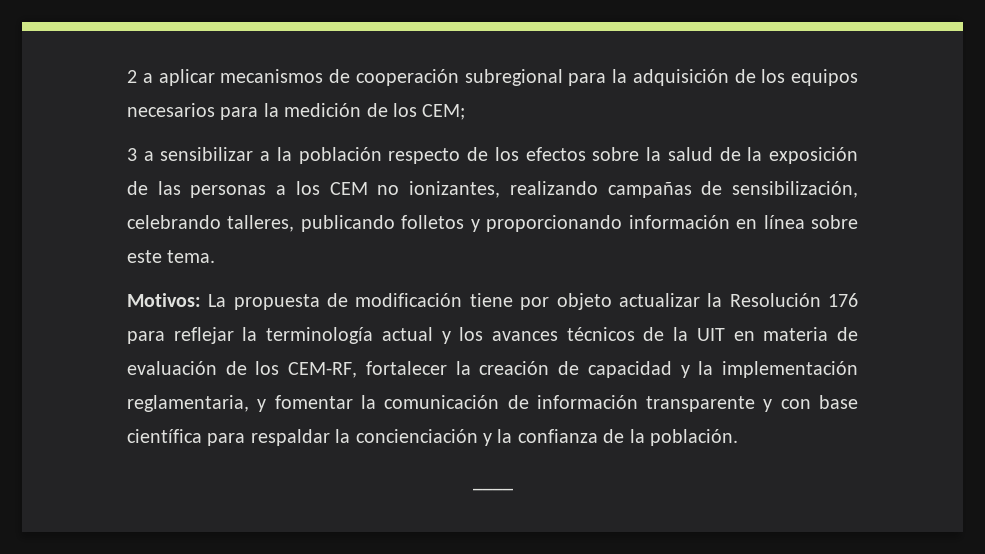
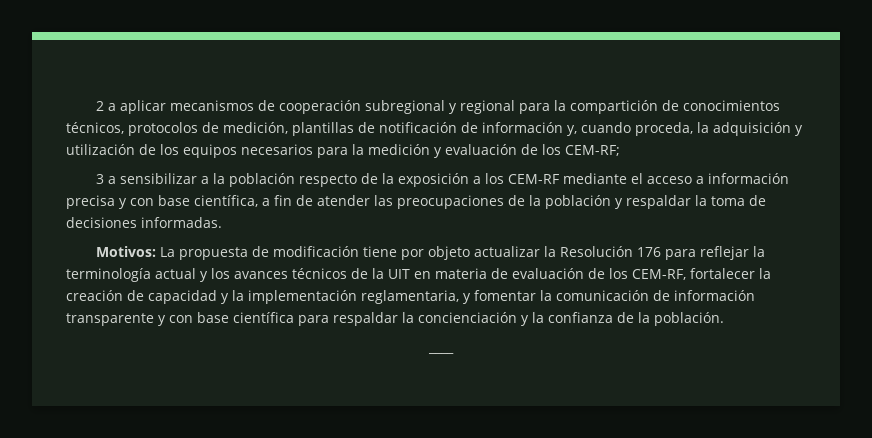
[568,69,729,86] para la adquisición -> [448,100,780,114] [66,122,803,136] [66,144,135,155] y regional para la compartición de conocimientos técnicos, protocolos de medición, plantillas de notificación de información y, cuando proceda, la adquisición y utilización
[366,103,466,120] de los CEM; -> [434,144,620,158] y evaluación de los CEM-RF;
[494,147,859,164] [127,181,859,198] [127,215,859,232] [127,250,216,263] los efectos sobre la salud de la exposición de las personas a los CEM no ionizantes, realizando campañas de sensibilización, celebrando talleres, publicando folletos y proporcionando información en línea sobre este tema. -> [381,173,789,187] [66,195,766,209] [66,217,222,228] la exposición a los CEM-RF mediante el acceso a información precisa y con base científica, a fin de atender las preocupaciones de la población y respaldar la toma de decisiones informadas.

